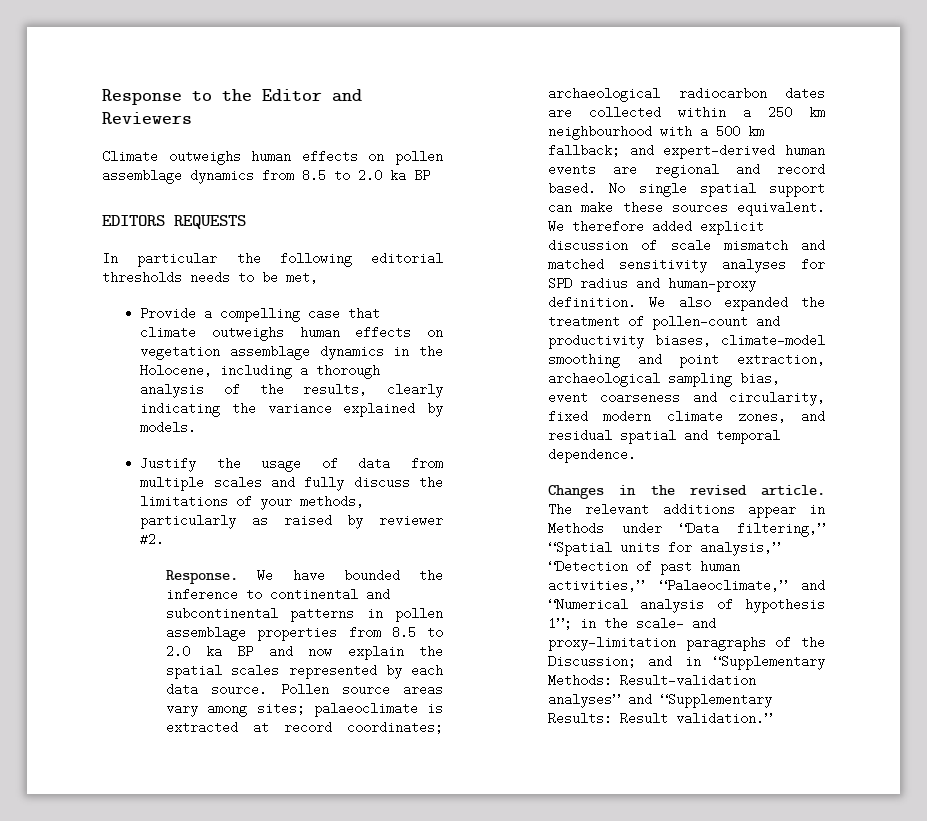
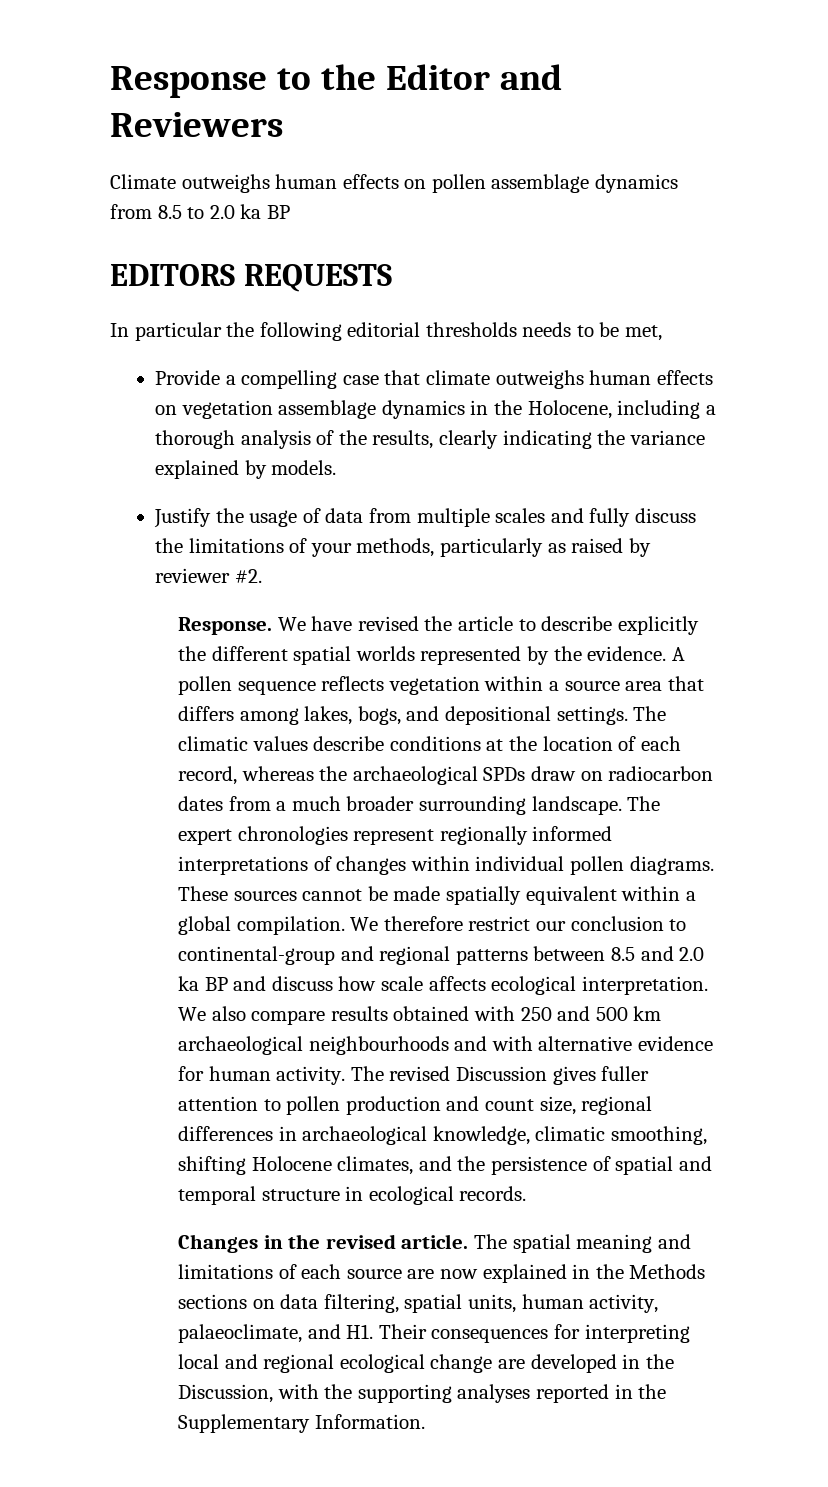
[343,569,443,582] [166,588,391,601] [166,607,443,622] [166,626,443,641] [166,645,443,660] [166,664,444,679] [166,683,443,696] [166,702,443,717] [166,721,443,734] [548,87,825,102] [548,106,825,119] [548,125,765,140] [548,144,825,159] [548,163,825,178] [548,182,825,197] [548,201,825,216] [548,220,765,235] [548,239,825,252] [548,258,825,273] [548,277,757,292] [548,296,825,311] [548,315,781,330] [548,334,825,349] [548,353,825,368] [548,372,781,387] [548,391,825,406] [548,410,825,423] [548,429,781,444] [548,448,637,463] bounded the inference to continental and subcontinental patterns in pollen assemblage properties from 8.5 to 2.0 ka BP and now explain the spatial scales represented by each data source. Pollen source areas vary among sites; palaeoclimate is extracted at record coordinates; archaeological radiocarbon dates are collected within a 250 km neighbourhood with a 500 km fallback; and expert-derived human events are regional and record based. No single spatial support can make these sources equivalent. We therefore added explicit discussion of scale mismatch and matched sensitivity analyses for SPD radius and human-proxy definition. We also expanded the treatment of pollen-count and productivity biases, climate-model smoothing and point extraction, archaeological sampling bias, event coarseness and circularity, fixed modern climate zones, and residual spatial and temporal dependence. -> [357,616,699,635] [178,646,685,665] [178,676,704,695] [178,706,667,725] [178,736,681,751] [178,766,714,785] [178,796,661,815] [178,826,613,845] [178,856,714,875] [178,886,696,905] [178,916,687,935] [178,946,705,965] [178,976,708,995] [178,1006,662,1025] [178,1036,714,1055] [178,1066,650,1085] [178,1096,653,1115] [178,1126,708,1145] [178,1156,712,1175] [178,1186,527,1205] revised the article to describe explicitly the different spatial worlds represented by the evidence. A pollen sequence reflects vegetation within a source area that differs among lakes, bogs, and depositional settings. The climatic values describe conditions at the location of each record, whereas the archaeological SPDs draw on radiocarbon dates from a much broader surrounding landscape. The expert chronologies represent regionally informed interpretations of changes within individual pollen diagrams. These sources cannot be made spatially equivalent within a global compilation. We therefore restrict our conclusion to continental-group and regional patterns between 8.5 and 2.0 ka BP and discuss how scale affects ecological interpretation. We also compare results obtained with 250 and 500 km archaeological neighbourhoods and with alternative evidence for human activity. The revised Discussion gives fuller attention to pollen production and count size, regional differences in archaeological knowledge, climatic smoothing, shifting Holocene climates, and the persistence of spatial and temporal structure in ecological records.
[585,503,825,518] [548,522,825,537] [548,541,781,556] [548,560,741,575] [548,579,825,592] [548,598,825,613] [548,617,717,630] [548,636,825,651] [548,655,825,670] [548,674,757,687] [548,693,773,708] [548,712,773,725] relevant additions appear in Methods under “Data filtering,” “Spatial units for analysis,” “Detection of past human activities,” “Palaeoclimate,” and “Numerical analysis of hypothesis 1”; in the scale- and proxy-limitation paragraphs of the Discussion; and in “Supplementary Methods: Result-validation analyses” and “Supplementary Results: Result validation.” -> [512,1234,691,1253] [178,1264,706,1283] [178,1294,659,1313] [178,1324,690,1343] [178,1354,674,1373] [178,1384,667,1403] [178,1414,425,1433] spatial meaning and limitations of each source are now explained in the Methods sections on data filtering, spatial units, human activity, palaeoclimate, and H1. Their consequences for interpreting local and regional ecological change are developed in the Discussion, with the supporting analyses reported in the Supplementary Information.

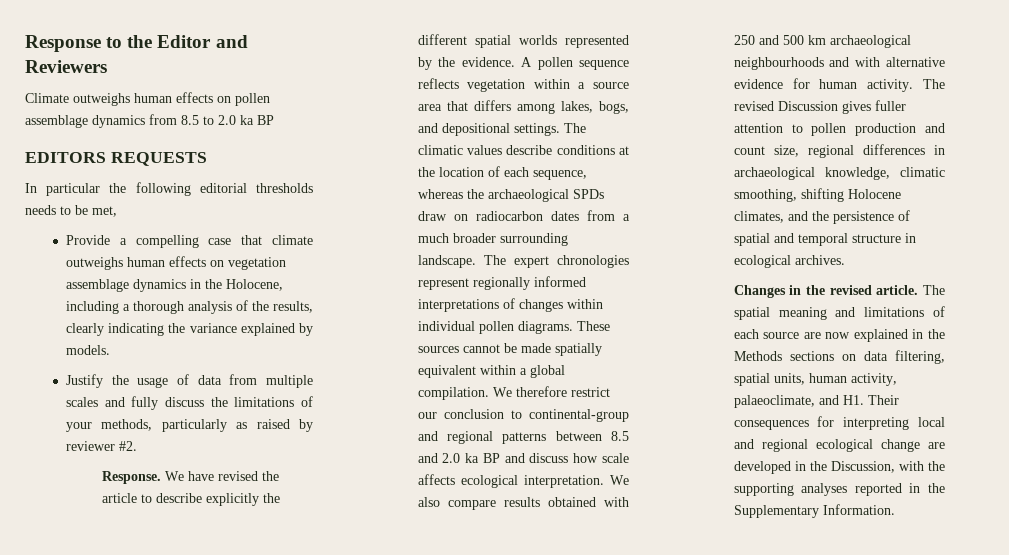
[178,766,238,785] record, -> [532,170,587,180] sequence,
[459,1186,527,1201] records. -> [794,255,845,265] archives.

